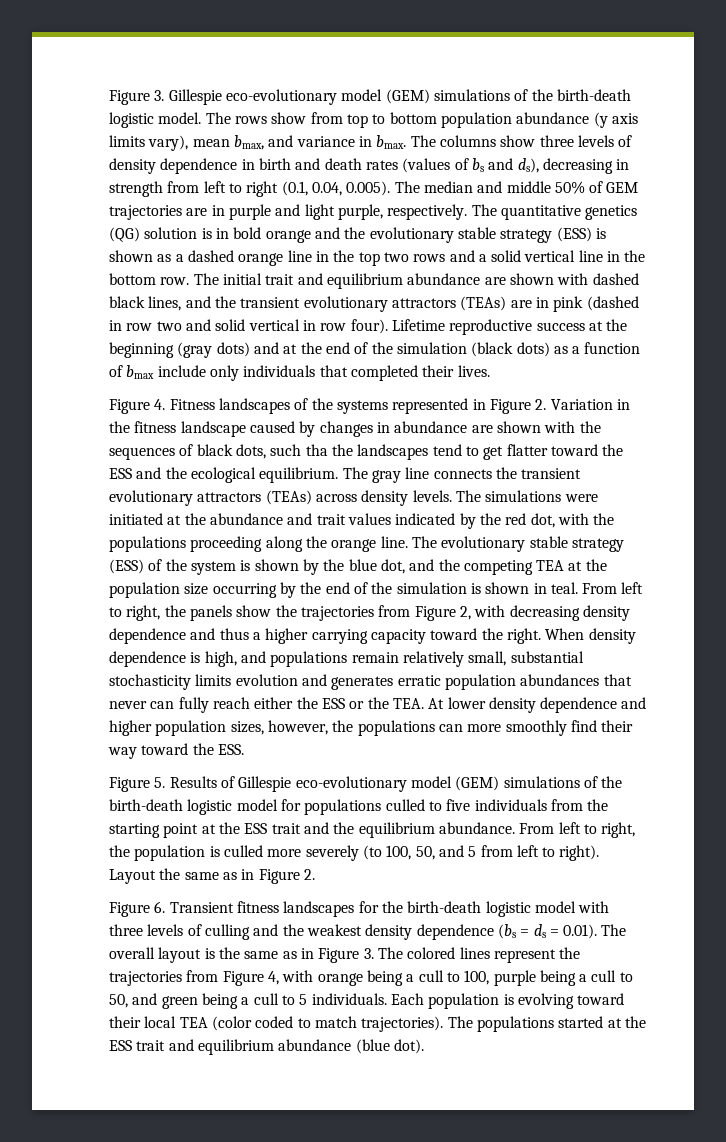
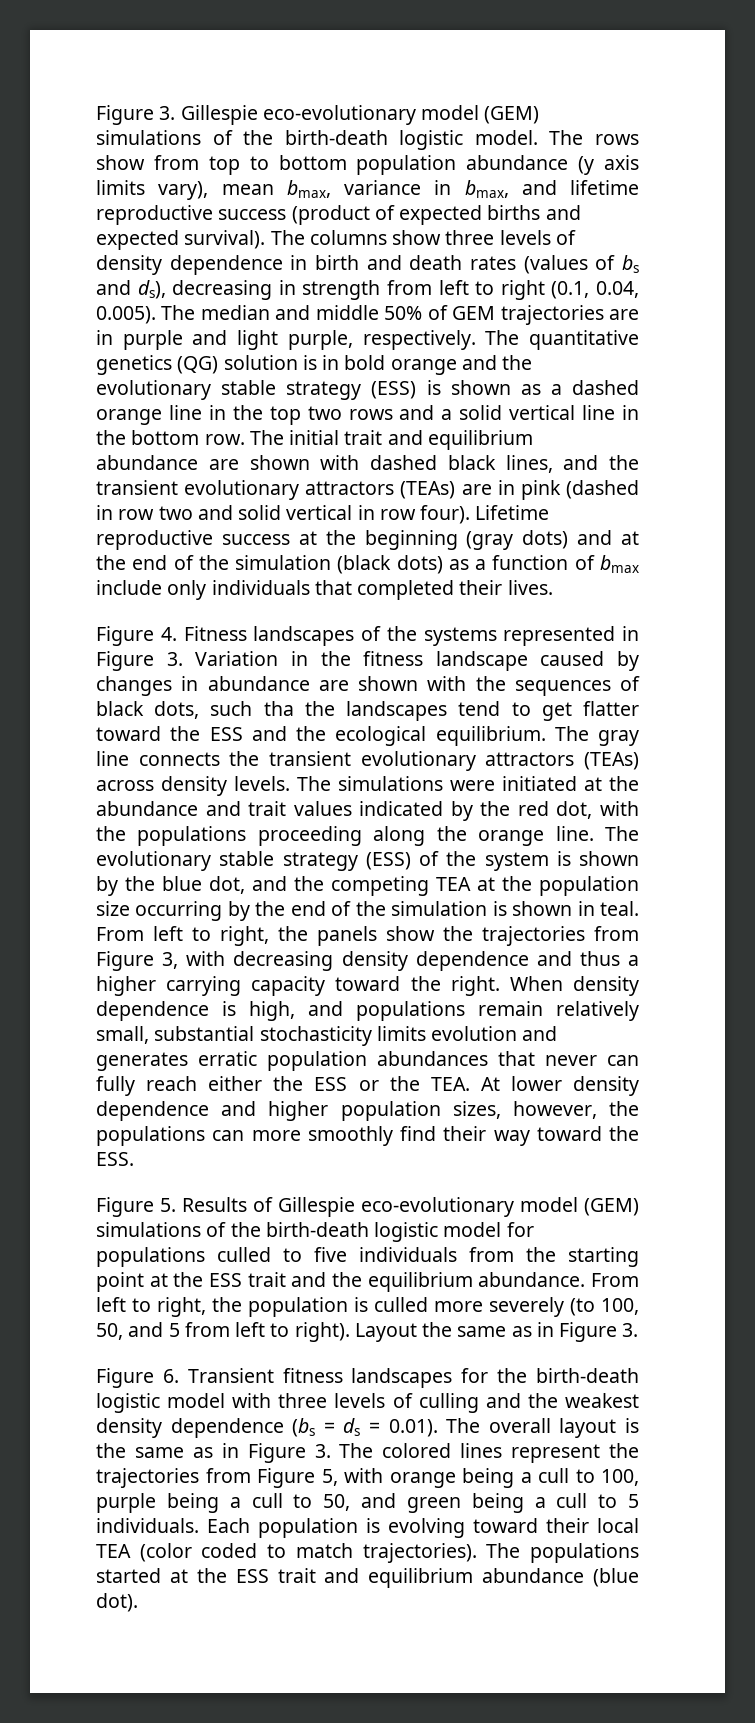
[268,135,294,147] and -> (331, 189) none
[376,135,407,149] bmax. -> [464,180,639,198] [96,205,581,225] [96,230,266,250] bmax, and lifetime reproductive success (product of expected births and expected survival).
[535,399,547,410] 2. -> [166,652,183,666] 3.
[459,606,471,620] 2, -> [162,952,179,969] 3,
[303,869,315,880] 2. -> [622,1323,639,1337] 3.
[267,971,279,985] 4, -> [321,1469,338,1486] 5,

